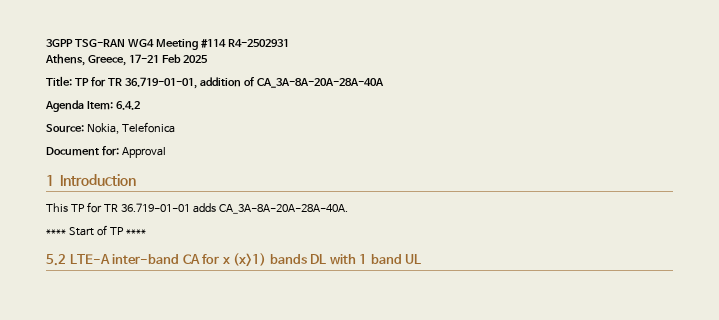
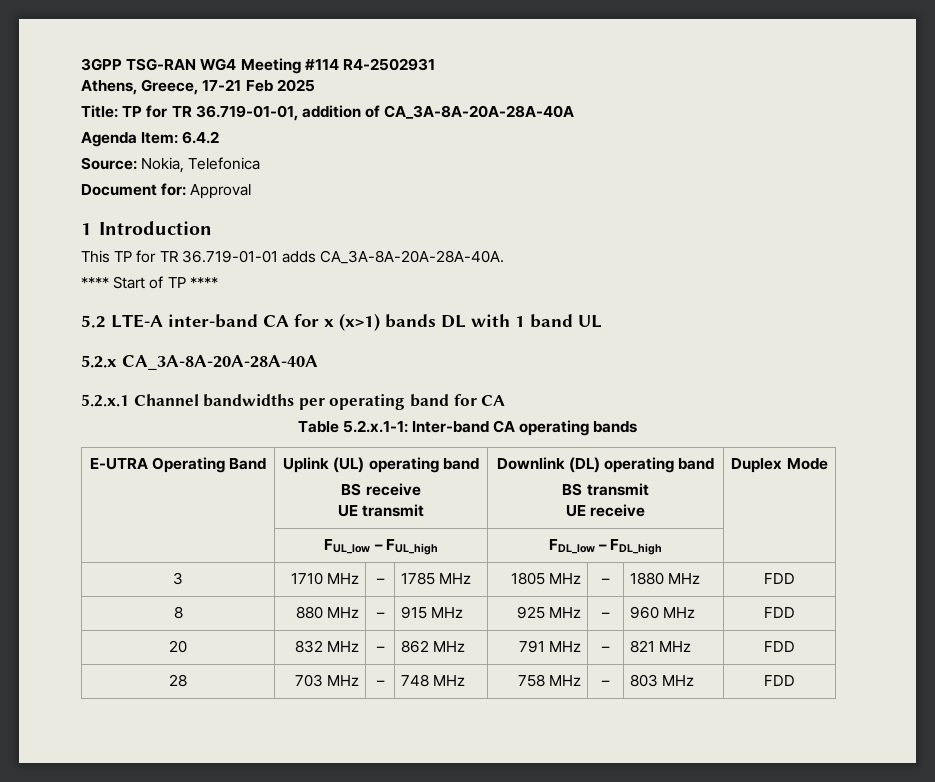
(422, 259) none -> [81,355,318,370] [81,394,506,410] [297,420,638,436] [89,457,267,473] [283,457,479,473] [341,483,421,496] [337,504,425,517] [496,457,715,473] [562,483,649,496] [565,504,646,517] [731,458,828,473] [324,539,438,555] [548,539,663,555] [173,572,183,585] [291,572,360,585] [375,578,385,584] [400,572,471,585] [511,572,582,585] [601,578,610,584] [629,572,700,585] [764,573,795,584] [173,606,183,619] [296,606,360,619] [375,612,385,618] [400,606,463,619] [517,606,582,619] [601,612,610,618] [629,606,695,619] [764,607,795,618] [169,640,187,653] [295,640,360,653] [375,646,385,652] [400,640,465,653] [519,640,582,653] [601,646,610,652] [629,640,691,653] [764,641,795,652] [169,674,187,687] [295,674,360,687] [375,680,385,686] [400,674,465,687] [518,674,582,687] [601,680,610,686] [629,674,694,687] [764,675,795,686] // 5.2.x CA_3A-8A-20A-28A-40A // 5.2.x.1 Channel bandwidths per operating band for CA // Table 5.2.x.1-1: Inter-band CA operating bands // E-UTRA Operating Band | Uplink (UL) operating band // BS receive // UE transmit | Downlink (DL) operating band // BS transmit // UE receive | Duplex Mode // | FUL_low – FUL_high | FDL_low – FDL_high | // 3 | 1710 MHz | – | 1785 MHz | 1805 MHz | – | 1880 MHz | FDD // 8 | 880 MHz | – | 915 MHz | 925 MHz | – | 960 MHz | FDD // 20 | 832 MHz | – | 862 MHz | 791 MHz | – | 821 MHz | FDD // 28 | 703 MHz | – | 748 MHz | 758 MHz | – | 803 MHz | FDD

